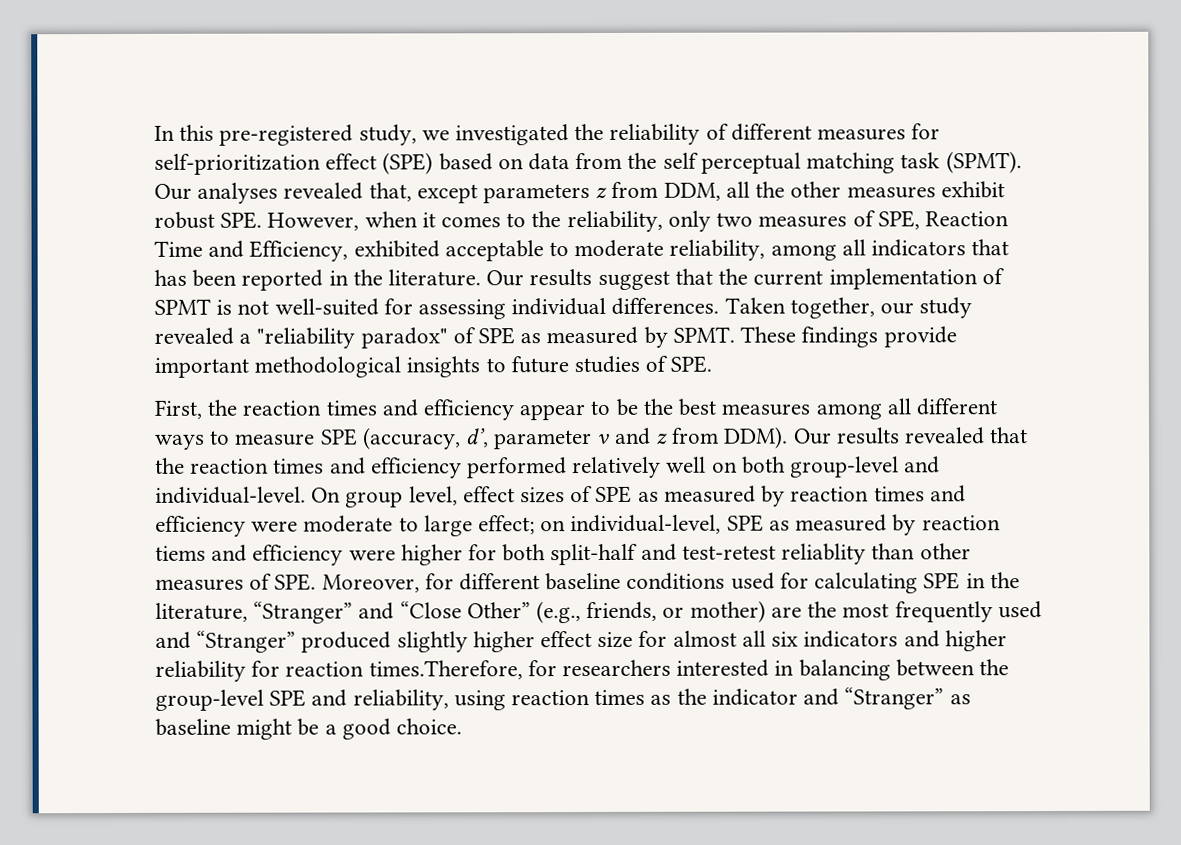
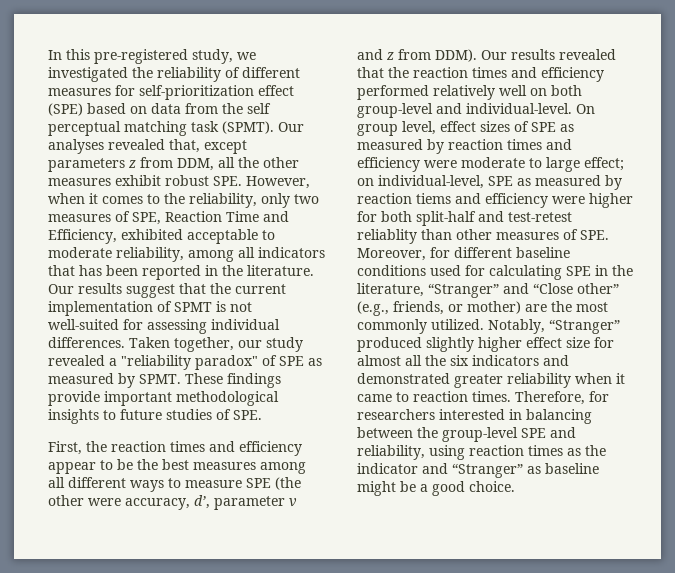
[362,427,461,450] (accuracy, -> [275,477,301,490] [48,495,190,510] (the other were accuracy,
[466,602,531,619] Other” -> [577,283,619,294] other”
[894,601,1042,623] [155,631,191,649] frequently used and -> [357,319,545,334] commonly utilized. Notably,
(766, 638) none -> [425,355,446,366] the
[944,630,1007,652] [155,660,523,682] higher reliability for reaction times.Therefore, -> [357,373,625,388] [357,391,585,405] demonstrated greater reliability when it came to reaction times. Therefore,

